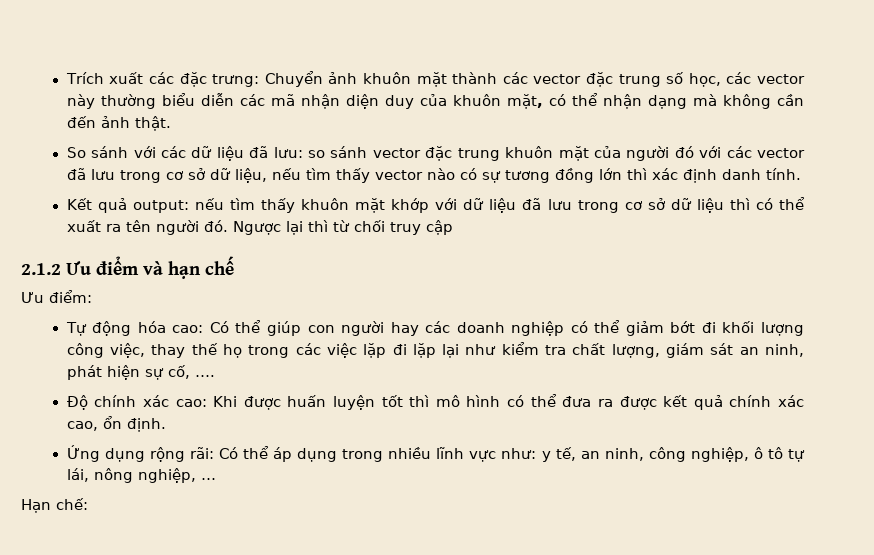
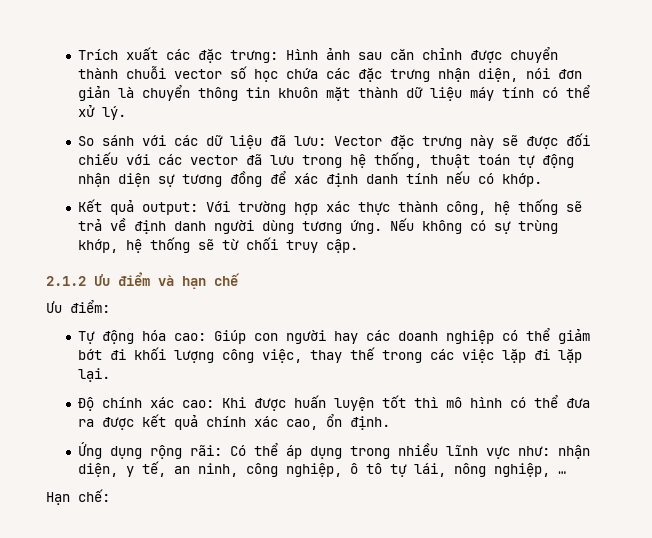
[264,71,805,87] [66,93,805,109] [66,116,171,131] Chuyển ảnh khuôn mặt thành các vector đặc trung số học, các vector này thường biểu diễn các mã nhận diện duy của khuôn mặt, có thể nhận dạng mà không cần đến ảnh thật. -> [286,47,559,63] [78,66,583,82] [78,85,591,101] [78,105,127,120] Hình ảnh sau căn chỉnh được chuyển thành chuỗi vector số học chứa các đặc trưng nhận diện, nói đơn giản là chuyển thông tin khuôn mặt thành dữ liệu máy tính có thể xử lý.
[308,146,694,161] so sánh vector đặc trung khuôn mặt của người đó -> [334,133,591,149] [78,152,119,165] Vector đặc trưng này sẽ được đối chiếu
[165,168,477,183] cơ sở dữ liệu, nếu tìm thấy vector nào có -> [350,152,575,168] [78,173,151,187] hệ thống, thuật toán tự động nhận diện
[598,168,647,180] lớn thì -> [270,171,287,184] để
[765,168,801,180] tính. -> [406,171,543,187] tính nếu có khớp.
[194,197,805,213] [66,220,328,235] nếu tìm thấy khuôn mặt khớp với dữ liệu đã lưu trong cơ sở dữ liệu thì có thể xuất ra tên người đó. Ngược lại thì -> [206,199,583,215] [78,218,559,234] [78,237,215,253] Với trường hợp xác thực thành công, hệ thống sẽ trả về định danh người dùng tương ứng. Nếu không có sự trùng khớp, hệ thống sẽ
[425,220,453,235] cập -> [326,239,359,253] cập.
[209,320,301,336] Có thể giúp -> [214,330,247,344] Giúp
[222,344,242,358] họ -> (376, 353) none
[442,342,804,358] [66,365,215,380] lại như kiểm tra chất lượng, giám sát an ninh, phát hiện sự cố, …. -> [78,368,111,382] lại.
(537, 453) none -> [558,445,591,459] [78,463,119,477] nhận diện,

